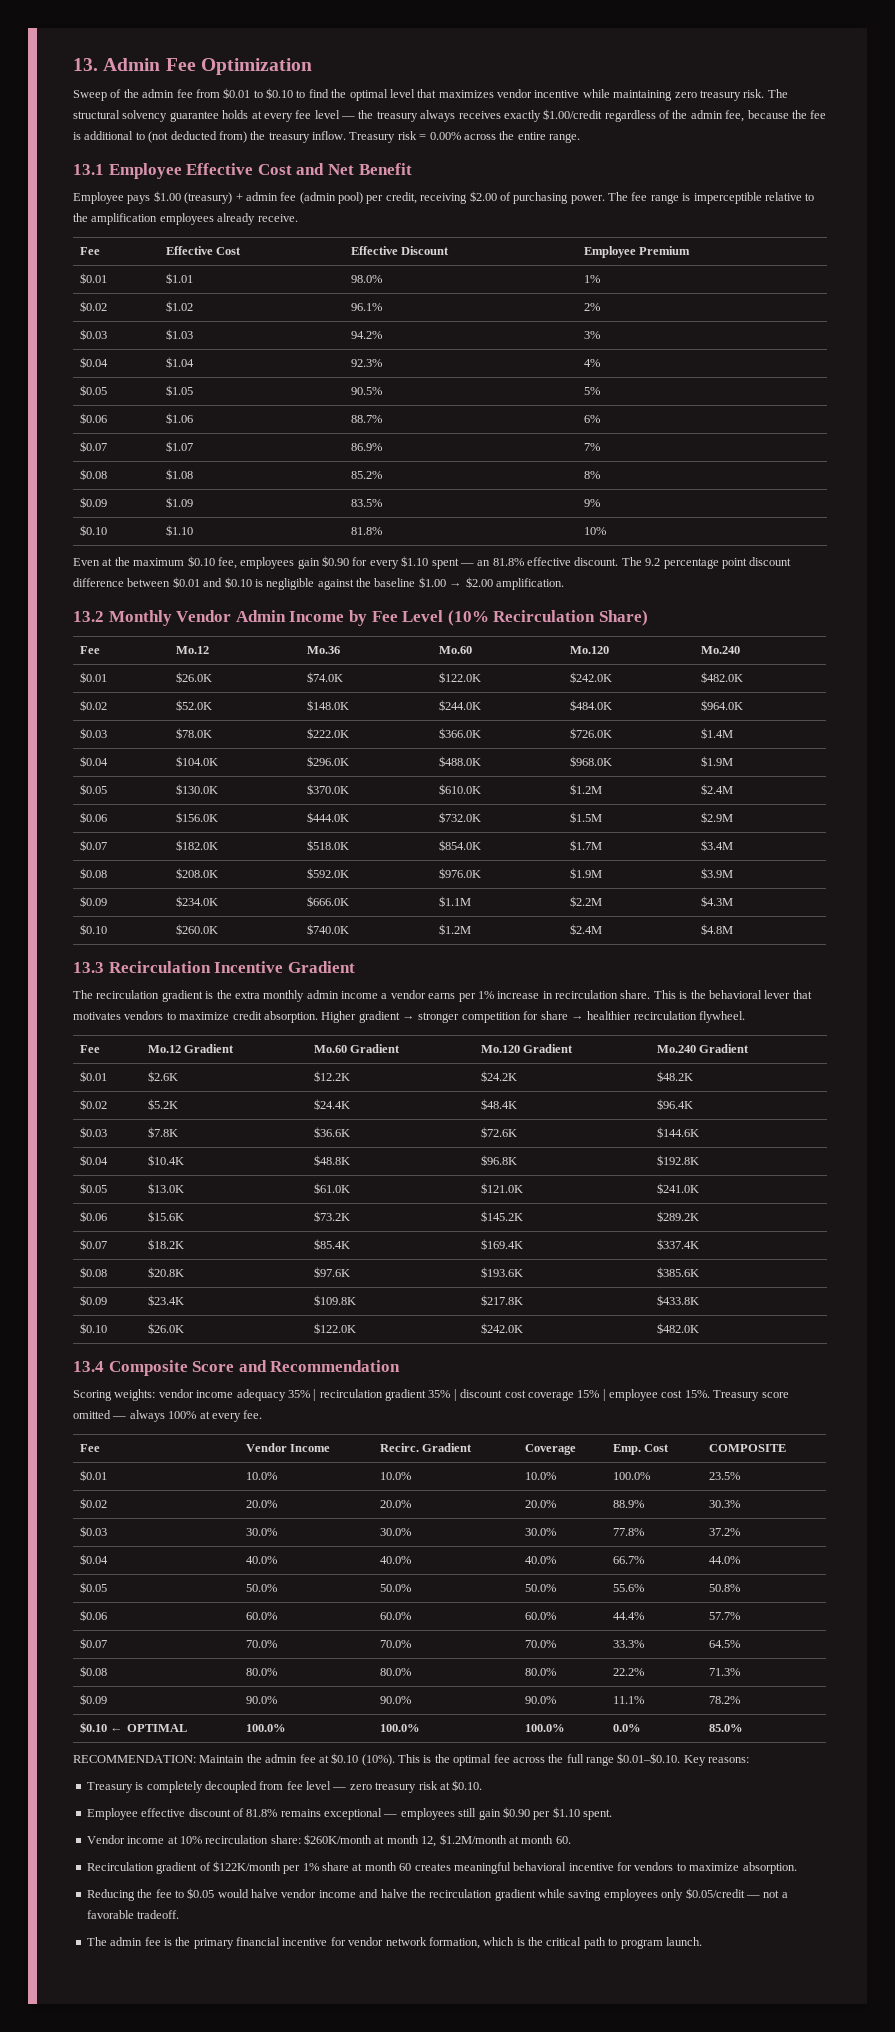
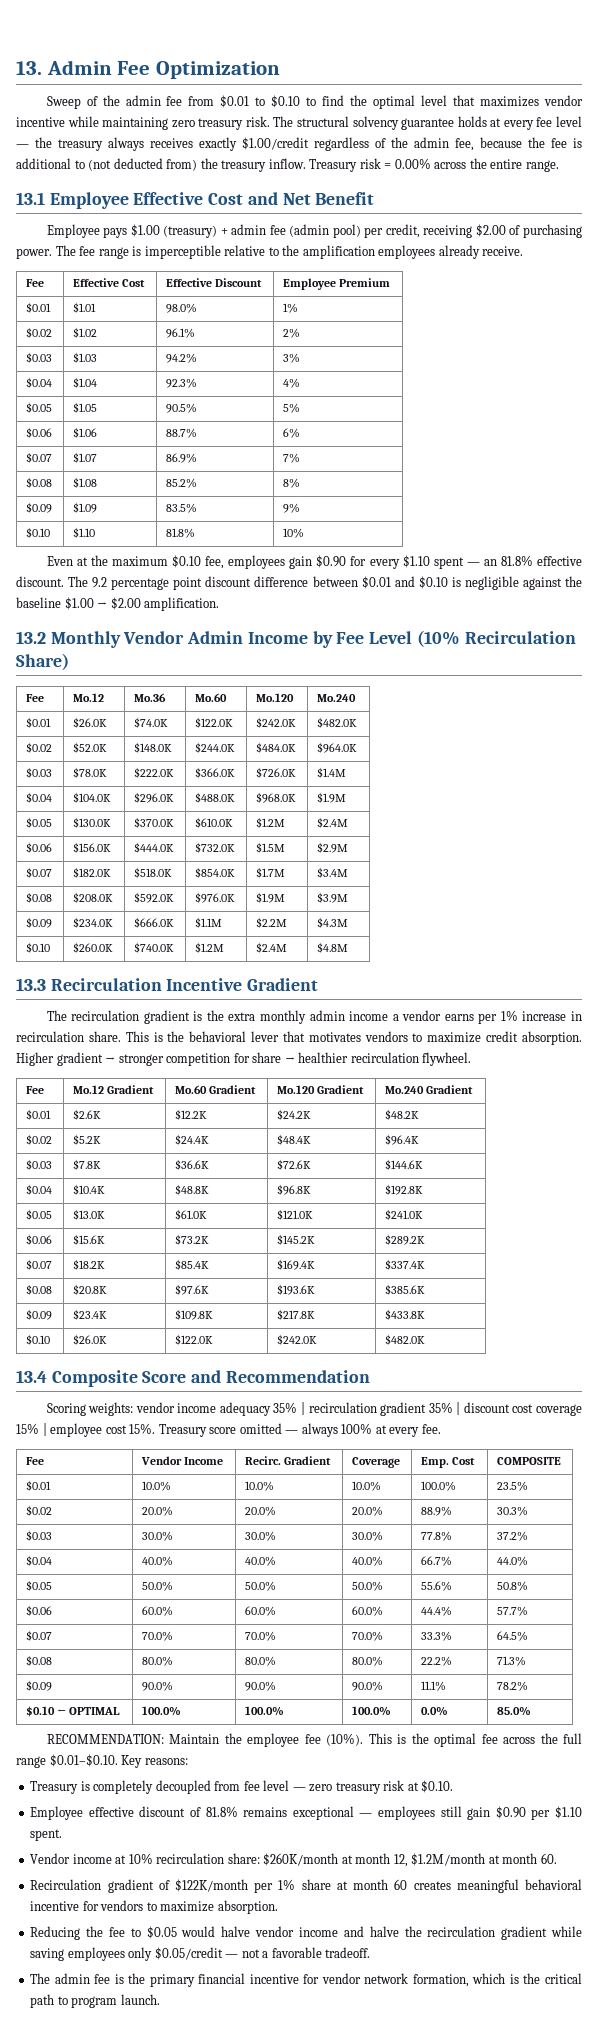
[265,1753,359,1764] admin fee at $0.10 -> [247,1733,321,1747] employee fee

